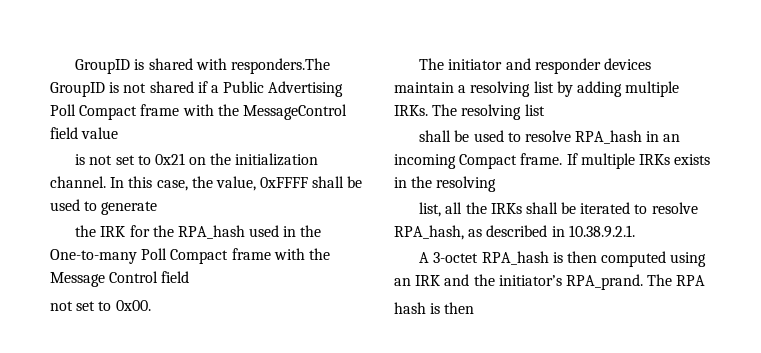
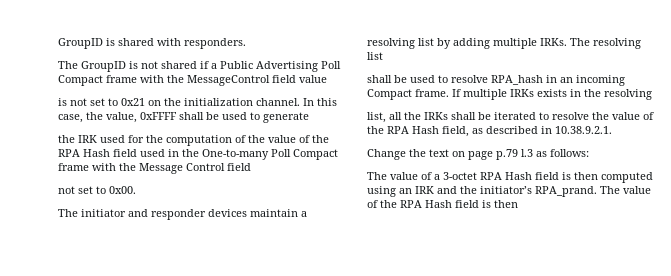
[230,58,330,74] responders.The -> [184,38,246,49] [58,61,78,69] responders. // The
(126, 231) none -> [100,135,125,143] used
[177,225,245,239] RPA_hash -> [166,135,329,146] [58,149,137,157] computation of the value of the RPA Hash field
[394,225,635,240] [419,251,549,265] RPA_hash, as described in 10.38.9.2.1. // A 3-octet RPA_hash -> [592,112,654,120] [367,126,612,137] [367,149,589,160] [367,172,559,180] the value of the RPA Hash field, as described in 10.38.9.2.1. // Change the text on page p.79 l.3 as follows: // The value of a 3-octet RPA Hash field
[676,275,706,286] [394,302,426,314] RPA // hash -> [623,186,651,194] [367,200,479,208] value of the RPA Hash field

